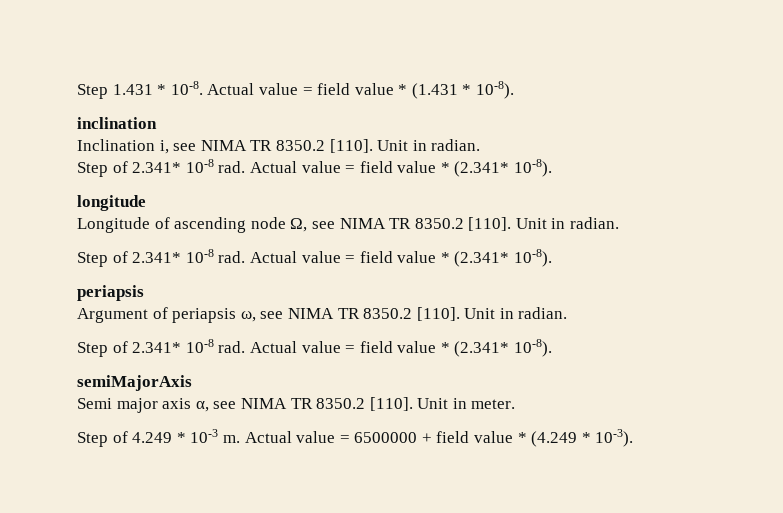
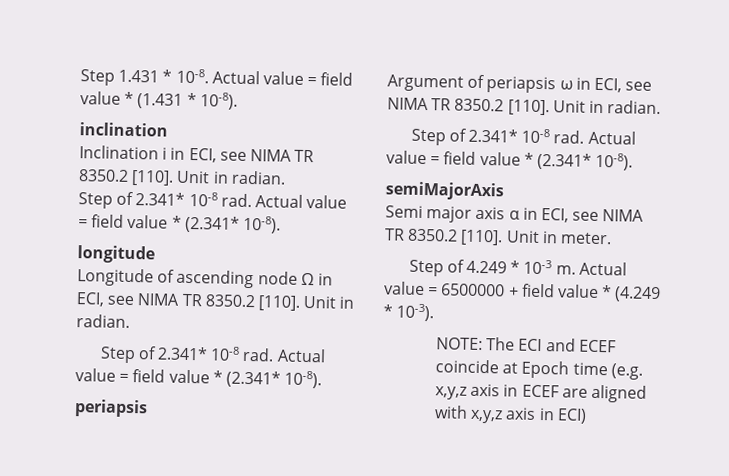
[159,140,169,154] i, -> [162,147,217,163] i in ECI,
[290,218,308,232] Ω, -> [300,272,333,286] [76,292,105,307] Ω in ECI,
[240,311,256,322] ω, -> [559,77,622,93] ω in ECI,
[195,401,209,412] α, -> [508,207,569,223] α in ECI,
(634, 438) none -> [436,337,616,353] [435,359,643,380] [435,383,647,403] [434,405,587,424] // NOTE: The ECI and ECEF coincide at Epoch time (e.g. x,y,z axis in ECEF are aligned with x,y,z axis in ECI)

